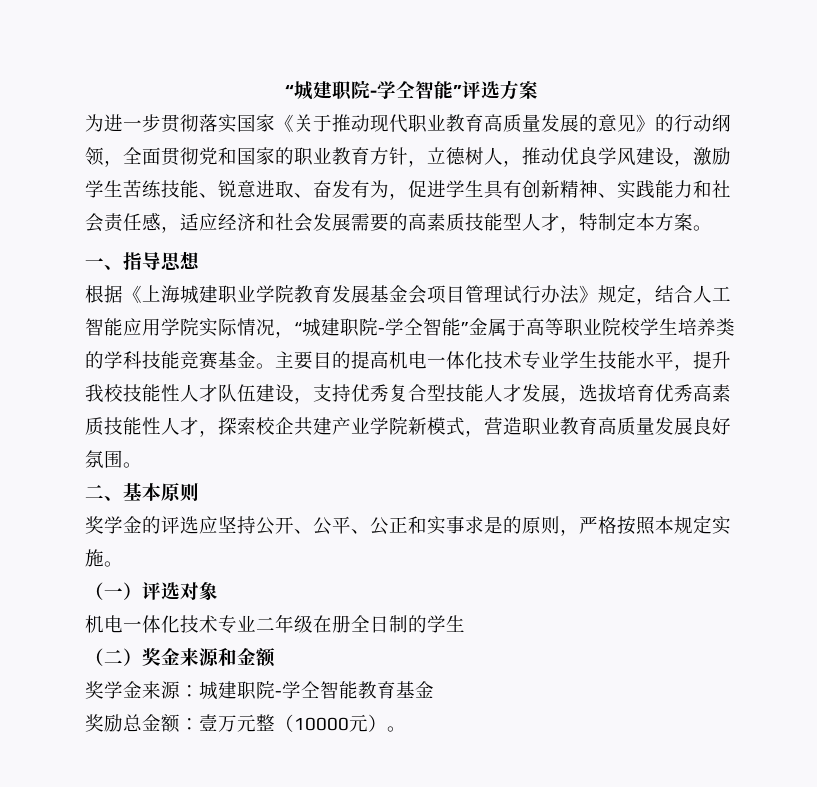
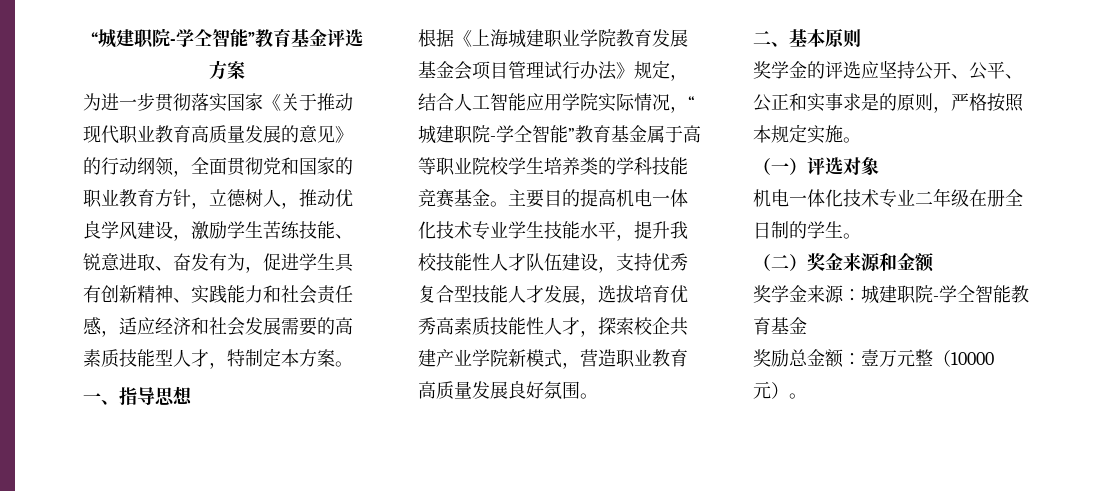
[285,80,462,101] “城建职院-学仝智能” -> [90,28,327,49] “城建职院-学仝智能”教育基金
(469, 328) none -> [575,125,629,143] 教育基
(465, 623) none -> [843,233,861,239] 。

